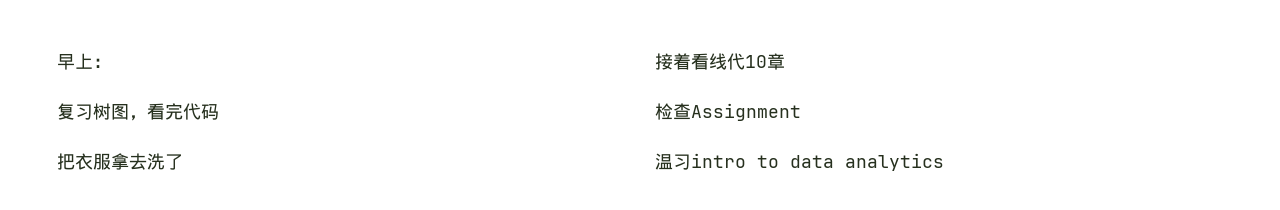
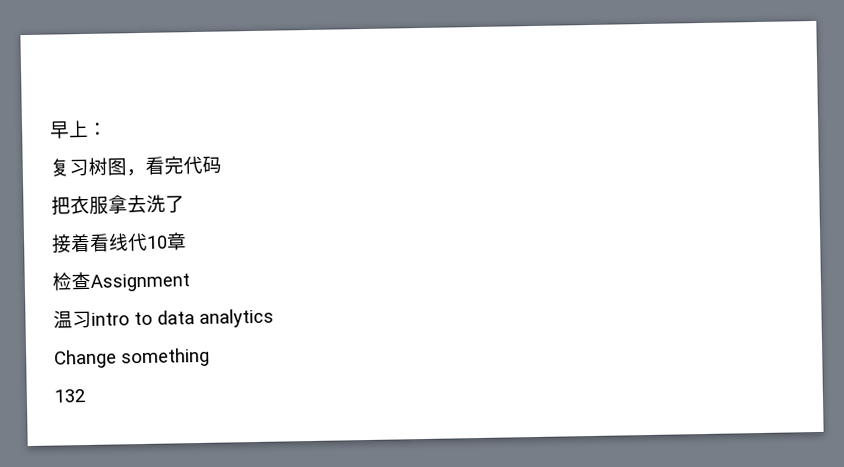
(944, 162) none -> [54,347,210,369] [54,389,85,403] // Change something // 132

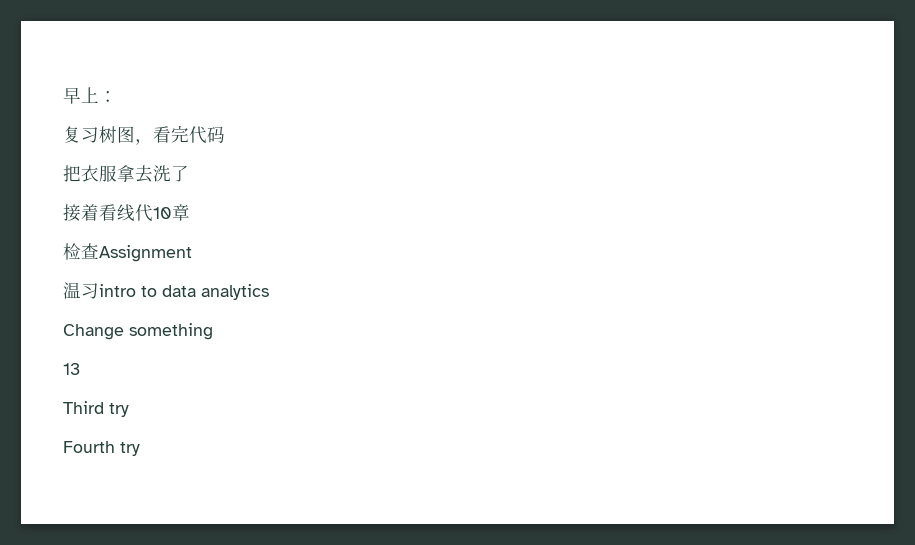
[54,389,85,403] 132 -> [63,363,80,375] [63,401,129,417] [63,441,140,456] 13 // Third try // Fourth try

